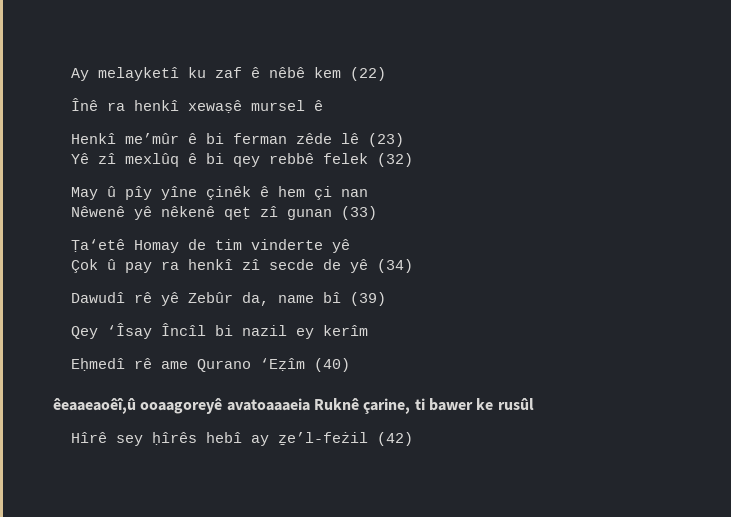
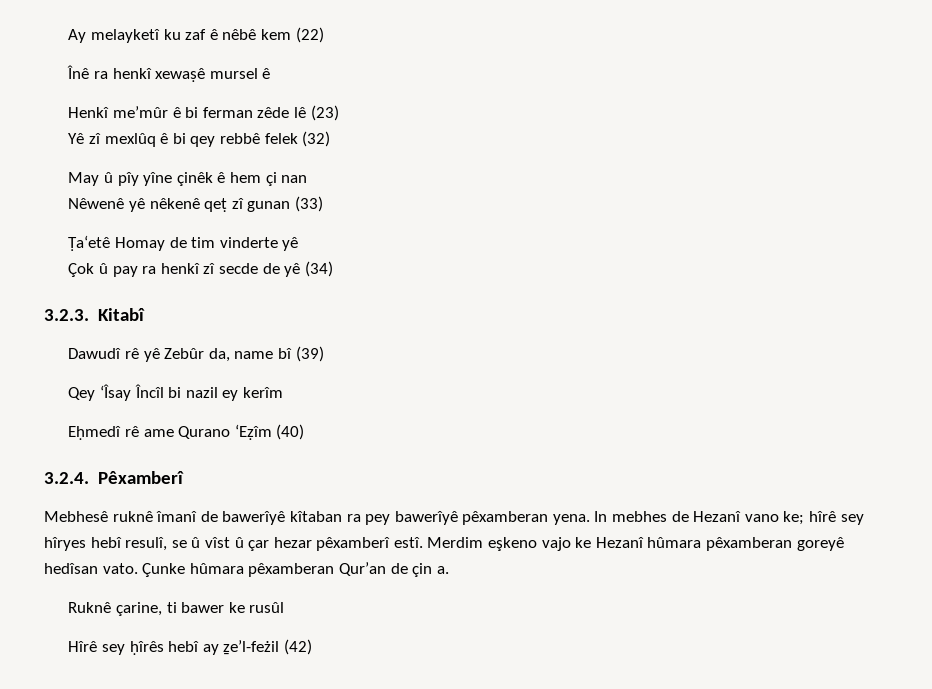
(414, 266) none -> [44,308,145,321] // 3.2.3. Kitabî
[53,398,310,414] êeaaeaoêî,û ooaagoreyê avatoaaaeia -> [44,471,184,484] [44,511,864,525] [44,537,844,551] [44,562,449,577] 3.2.4. Pêxamberî // Mebhesê ruknê îmanî de bawerîyê kîtaban ra pey bawerîyê pêxamberan yena. In mebhes de Hezanî vano ke; hîrê sey hîryes hebî resulî, se û vîst û çar hezar pêxamberî estî. Merdim eşkeno vajo ke Hezanî hûmara pêxamberan goreyê hedîsan vato. Çunke hûmara pêxamberan Qur’an de çin a. //

